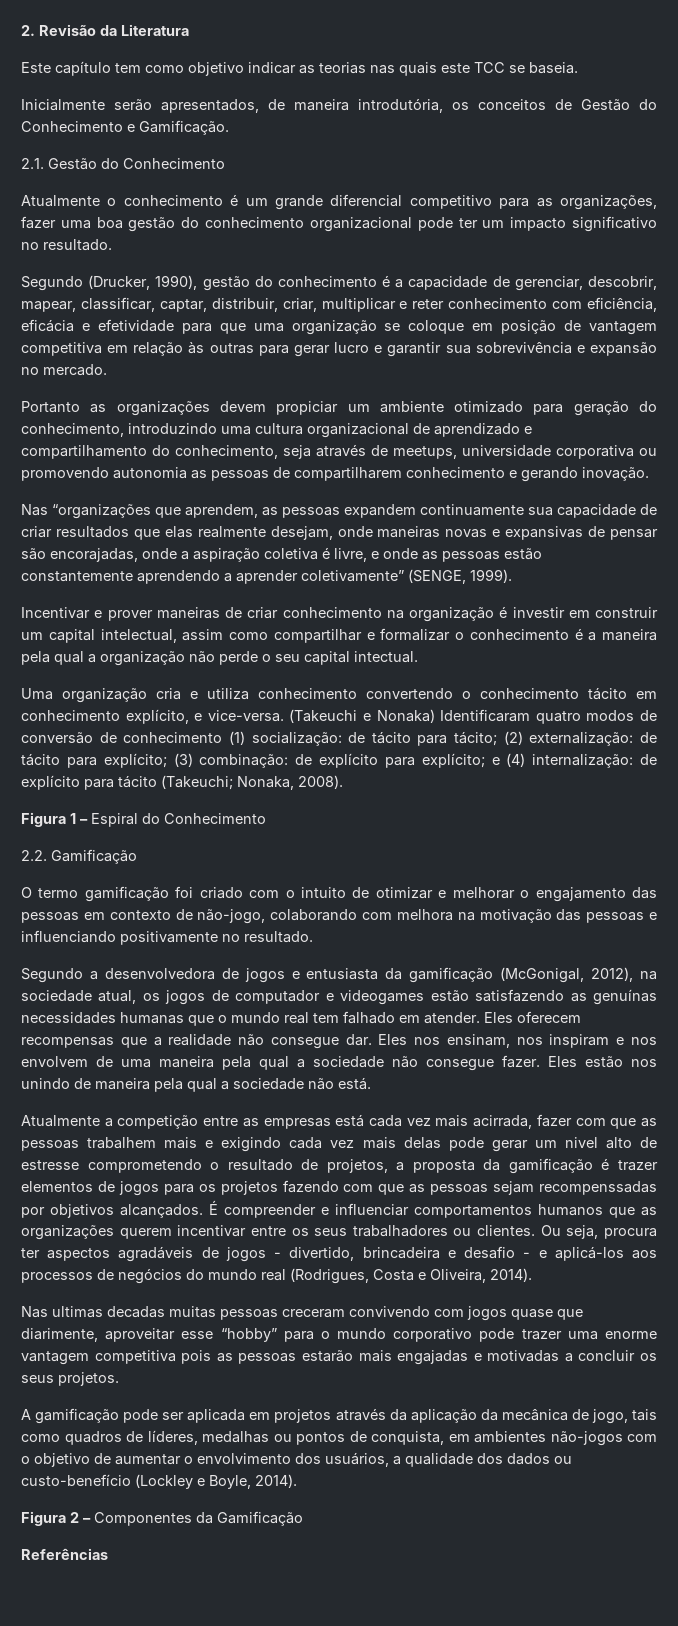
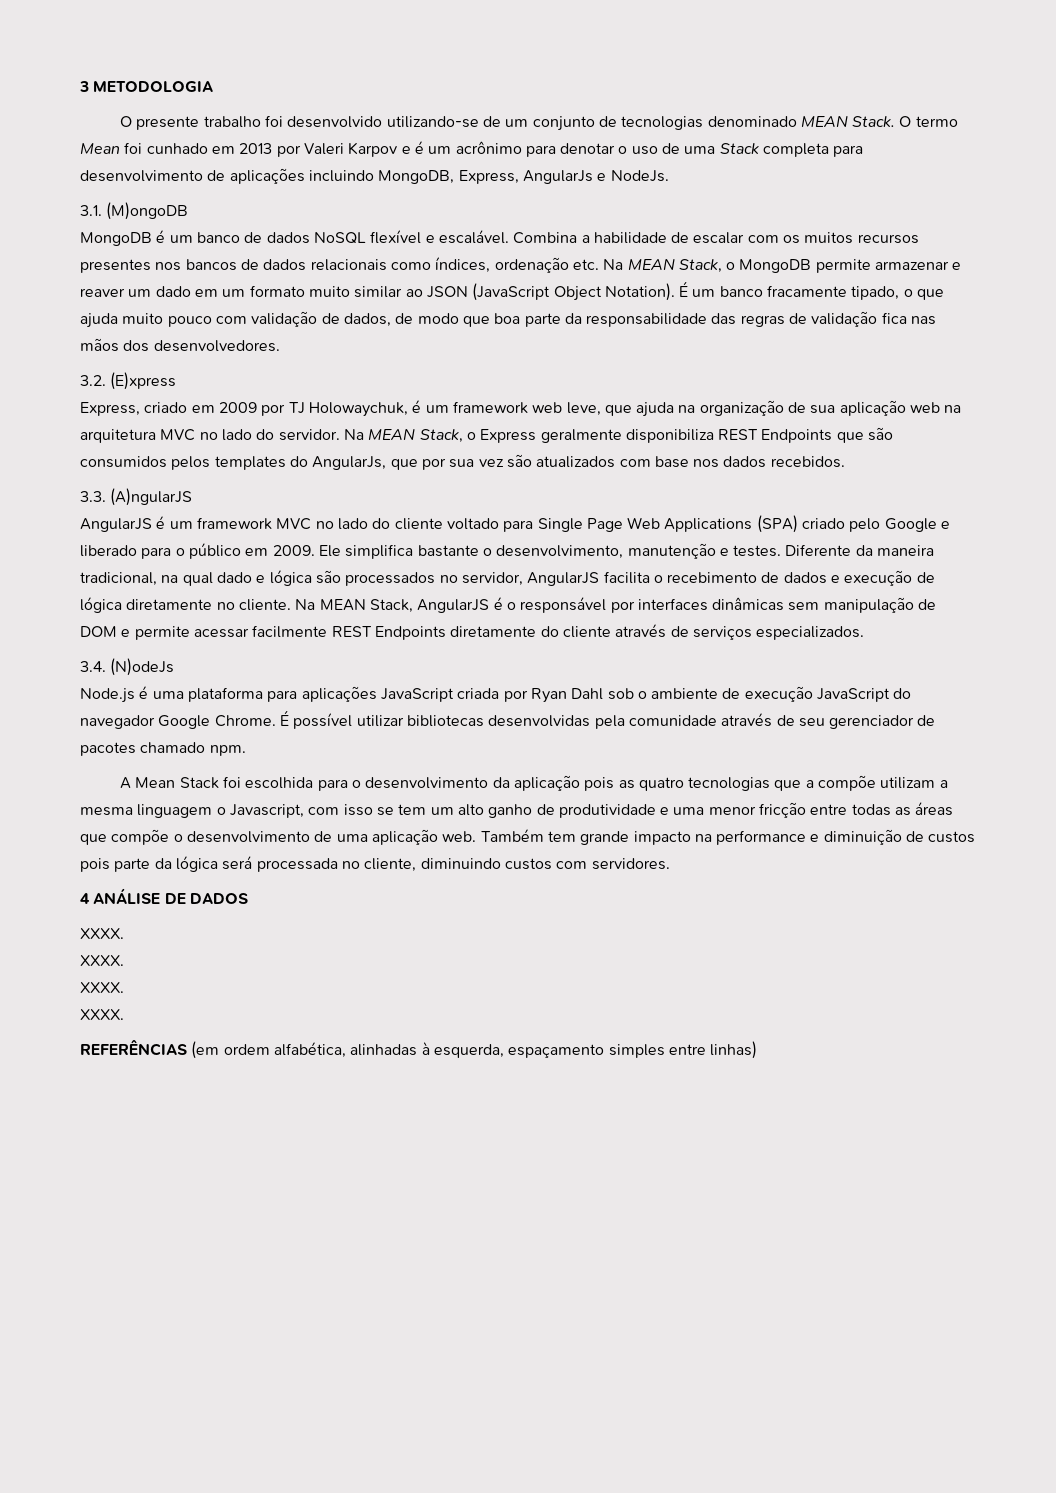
[21,24,189,36] [21,61,578,76] [21,98,657,113] [21,120,229,135] [21,158,225,170] [21,194,657,210] [21,216,657,232] [21,239,112,251] [21,275,657,291] [21,297,657,312] [21,319,657,335] [21,341,657,357] [21,364,107,376] [21,401,657,416] [21,423,532,438] [21,444,657,459] [21,467,649,482] [21,504,657,519] [21,526,658,540] [21,547,542,562] [21,569,512,584] [21,606,658,622] [21,628,657,643] [21,651,418,666] [21,687,657,703] [21,709,658,724] [21,731,657,746] [21,753,657,768] [21,775,343,790] [21,812,266,827] [21,849,137,864] [21,886,658,902] [21,909,658,924] [21,930,313,945] [21,967,657,983] [21,989,657,1005] [21,1011,581,1026] [21,1034,657,1049] [21,1055,657,1071] [21,1077,371,1092] [21,1114,657,1129] [21,1137,657,1152] [21,1158,658,1174] [21,1180,658,1196] [21,1200,657,1218] [21,1225,657,1240] [21,1246,658,1262] [21,1268,532,1284] [21,1306,583,1321] [21,1328,657,1342] [21,1350,658,1365] [21,1372,119,1386] [21,1408,657,1424] [21,1430,657,1446] [21,1452,572,1467] [21,1474,297,1489] [21,1511,303,1526] [21,1548,108,1560] 2. Revisão da Literatura // Este capítulo tem como objetivo indicar as teorias nas quais este TCC se baseia. // Inicialmente serão apresentados, de maneira introdutória, os conceitos de Gestão do Conhecimento e Gamificação. // 2.1. Gestão do Conhecimento // Atualmente o conhecimento é um grande diferencial competitivo para as organizações, fazer uma boa gestão do conhecimento organizacional pode ter um impacto significativo no resultado. // Segundo (Drucker, 1990), gestão do conhecimento é a capacidade de gerenciar, descobrir, mapear, classificar, captar, distribuir, criar, multiplicar e reter conhecimento com eficiência, eficácia e efetividade para que uma organização se coloque em posição de vantagem competitiva em relação às outras para gerar lucro e garantir sua sobrevivência e expansão no mercado. // Portanto as organizações devem propiciar um ambiente otimizado para geração do conhecimento, introduzindo uma cultura organizacional de aprendizado e compartilhamento do conhecimento, seja através de meetups, universidade corporativa ou promovendo autonomia as pessoas de compartilharem conhecimento e gerando inovação. // Nas “organizações que aprendem, as pessoas expandem continuamente sua capacidade de criar resultados que elas realmente desejam, onde maneiras novas e expansivas de pensar são encorajadas, onde a aspiração coletiva é livre, e onde as pessoas estão constantemente aprendendo a aprender coletivamente” (SENGE, 1999). // Incentivar e prover maneiras de criar conhecimento na organização é investir em construir um capital intelectual, assim como compartilhar e formalizar o conhecimento é a maneira pela qual a organização não perde o seu capital intectual. // Uma organização cria e utiliza conhecimento convertendo o conhecimento tácito em conhecimento explícito, e vice-versa. (Takeuchi e Nonaka) Identificaram quatro modos de conversão de conhecimento (1) socialização: de tácito para tácito; (2) externalização: de tácito para explícito; (3) combinação: de explícito para explícito; e (4) internalização: de explícito para tácito (Takeuchi; Nonaka, 2008). // Figura 1 – Espiral do Conhecimento // 2.2. Gamificação // O termo gamificação foi criado com o intuito de otimizar e melhorar o engajamento das pessoas em contexto de não-jogo, colaborando com melhora na motivação das pessoas e influenciando positivamente no resultado. // Segundo a desenvolvedora de jogos e entusiasta da gamificação (McGonigal, 2012), na sociedade atual, os jogos de computador e videogames estão satisfazendo as genuínas necessidades humanas que o mundo real tem falhado em atender. Eles oferecem recompensas que a realidade não consegue dar. Eles nos ensinam, nos inspiram e nos envolvem de uma maneira pela qual a sociedade não consegue fazer. Eles estão nos unindo de maneira pela qual a sociedade não está. // Atualmente a competição entre as empresas está cada vez mais acirrada, fazer com que as pessoas trabalhem mais e exigindo cada vez mais delas pode gerar um nivel alto de estresse comprometendo o resultado de projetos, a proposta da gamificação é trazer elementos de jogos para os projetos fazendo com que as pessoas sejam recompenssadas por objetivos alcançados. É compreender e influenciar comportamentos humanos que as organizações querem incentivar entre os seus trabalhadores ou clientes. Ou seja, procura ter aspectos agradáveis de jogos - divertido, brincadeira e desafio - e aplicá-los aos processos de negócios do mundo real (Rodrigues, Costa e Oliveira, 2014). // Nas ultimas decadas muitas pessoas creceram convivendo com jogos quase que diarimente, aproveitar esse “hobby” para o mundo corporativo pode trazer uma enorme vantagem competitiva pois as pessoas estarão mais engajadas e motivadas a concluir os seus projetos. // A gamificação pode ser aplicada em projetos através da aplicação da mecânica de jogo, tais como quadros de líderes, medalhas ou pontos de conquista, em ambientes não-jogos com o objetivo de aumentar o envolvimento dos usuários, a qualidade dos dados ou custo-benefício (Lockley e Boyle, 2014). // Figura 2 – Componentes da Gamificação // Referências -> [79,81,214,92] [120,115,958,131] [80,141,864,157] [80,168,669,184] [80,202,189,220] [80,230,919,246] [80,257,962,273] [80,281,945,301] [80,311,937,328] [80,338,280,352] [80,372,177,390] [80,400,962,417] [80,427,894,443] [80,454,845,470] [80,488,193,506] [80,515,951,533] [80,543,935,559] [80,570,935,586] [80,597,937,613] [80,624,865,640] [80,658,175,676] [80,686,912,703] [80,710,936,729] [80,742,246,756] [120,775,948,791] [80,802,954,818] [80,829,976,845] [80,856,670,872] [80,888,248,904] [80,928,124,939] [80,955,124,966] [80,982,124,993] [80,1009,124,1020] [80,1040,758,1059] 3 METODOLOGIA // O presente trabalho foi desenvolvido utilizando-se de um conjunto de tecnologias denominado MEAN Stack. O termo Mean foi cunhado em 2013 por Valeri Karpov e é um acrônimo para denotar o uso de uma Stack completa para desenvolvimento de aplicações incluindo MongoDB, Express, AngularJs e NodeJs. // 3.1. (M)ongoDB // MongoDB é um banco de dados NoSQL flexível e escalável. Combina a habilidade de escalar com os muitos recursos presentes nos bancos de dados relacionais como índices, ordenação etc. Na MEAN Stack, o MongoDB permite armazenar e reaver um dado em um formato muito similar ao JSON (JavaScript Object Notation). É um banco fracamente tipado, o que ajuda muito pouco com validação de dados, de modo que boa parte da responsabilidade das regras de validação fica nas mãos dos desenvolvedores. // 3.2. (E)xpress // Express, criado em 2009 por TJ Holowaychuk, é um framework web leve, que ajuda na organização de sua aplicação web na arquitetura MVC no lado do servidor. Na MEAN Stack, o Express geralmente disponibiliza REST Endpoints que são consumidos pelos templates do AngularJs, que por sua vez são atualizados com base nos dados recebidos. // 3.3. (A)ngularJS // AngularJS é um framework MVC no lado do cliente voltado para Single Page Web Applications (SPA) criado pelo Google e liberado para o público em 2009. Ele simplifica bastante o desenvolvimento, manutenção e testes. Diferente da maneira tradicional, na qual dado e lógica são processados no servidor, AngularJS facilita o recebimento de dados e execução de lógica diretamente no cliente. Na MEAN Stack, AngularJS é o responsável por interfaces dinâmicas sem manipulação de DOM e permite acessar facilmente REST Endpoints diretamente do cliente através de serviços especializados. // 3.4. (N)odeJs // Node.js é uma plataforma para aplicações JavaScript criada por Ryan Dahl sob o ambiente de execução JavaScript do navegador Google Chrome. É possível utilizar bibliotecas desenvolvidas pela comunidade através de seu gerenciador de pacotes chamado npm. // A Mean Stack foi escolhida para o desenvolvimento da aplicação pois as quatro tecnologias que a compõe utilizam a mesma linguagem o Javascript, com isso se tem um alto ganho de produtividade e uma menor fricção entre todas as áreas que compõe o desenvolvimento de uma aplicação web. Também tem grande impacto na performance e diminuição de custos pois parte da lógica será processada no cliente, diminuindo custos com servidores. // 4 ANÁLISE DE DADOS // XXXX. // XXXX. // XXXX. // XXXX. // REFERÊNCIAS (em ordem alfabética, alinhadas à esquerda, espaçamento simples entre linhas)

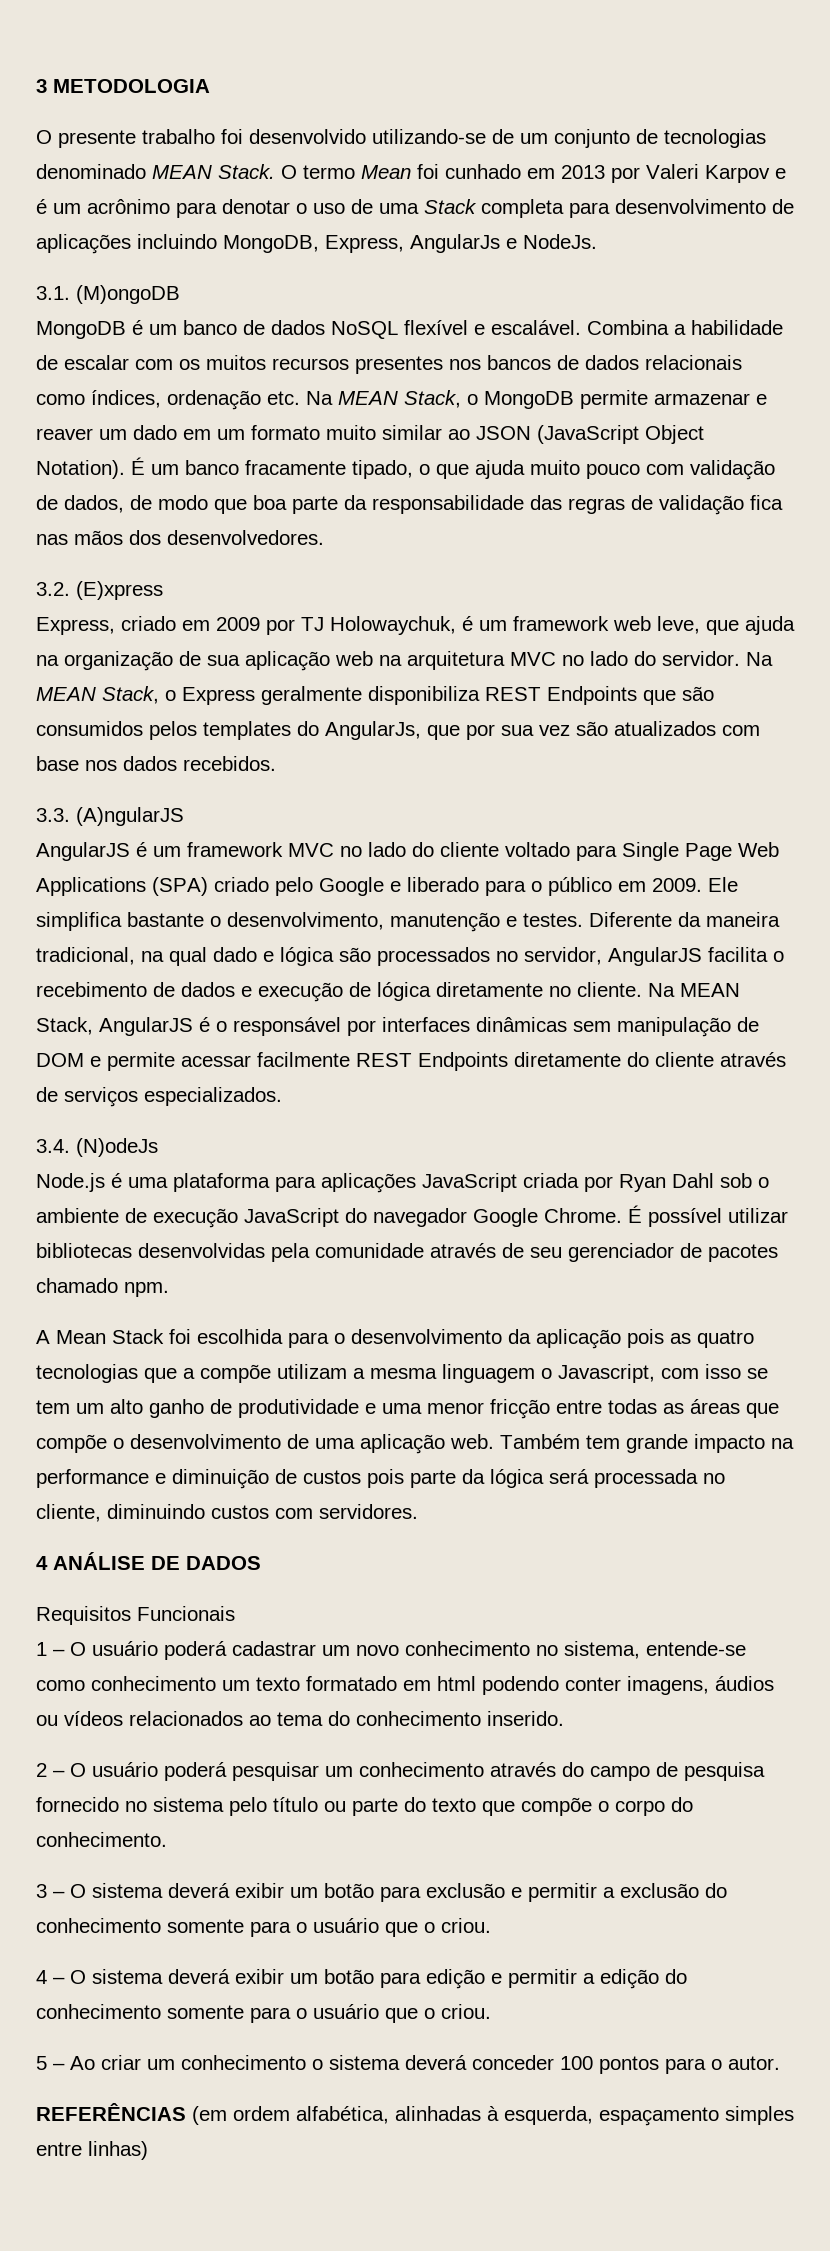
[80,928,124,939] [80,955,124,966] [80,982,124,993] [80,1009,124,1020] XXXX. // XXXX. // XXXX. // XXXX. -> [36,1606,235,1625] [36,1641,746,1660] [36,1676,774,1695] [36,1711,564,1726] [36,1762,765,1781] [36,1797,693,1816] [36,1832,167,1847] [36,1883,727,1902] [36,1918,491,1937] [36,1969,687,1989] [36,2004,491,2023] [36,2055,780,2074] Requisitos Funcionais // 1 – O usuário poderá cadastrar um novo conhecimento no sistema, entende-se como conhecimento um texto formatado em html podendo conter imagens, áudios ou vídeos relacionados ao tema do conhecimento inserido. // 2 – O usuário poderá pesquisar um conhecimento através do campo de pesquisa fornecido no sistema pelo título ou parte do texto que compõe o corpo do conhecimento. // 3 – O sistema deverá exibir um botão para exclusão e permitir a exclusão do conhecimento somente para o usuário que o criou. // 4 – O sistema deverá exibir um botão para edição e permitir a edição do conhecimento somente para o usuário que o criou. // 5 – Ao criar um conhecimento o sistema deverá conceder 100 pontos para o autor.

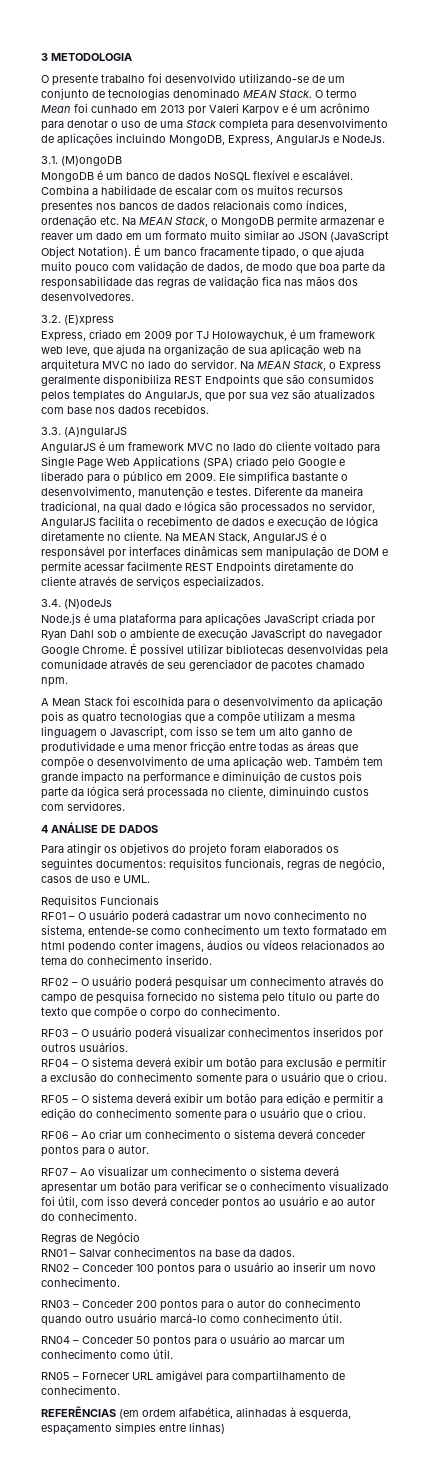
(261, 1563) none -> [41,843,339,856] [41,858,385,871] [41,875,150,883] // Para atingir os objetivos do projeto foram elaborados os seguintes documentos: requisitos funcionais, regras de negócio, casos de uso e UML.
[36,1642,47,1656] 1 -> [41,912,66,920] RF01
[36,1763,47,1777] 2 -> [41,978,69,986] RF02
[36,1884,47,1898] 3 -> [41,1027,383,1040] [41,1042,128,1052] [41,1059,69,1067] RF03 – O usuário poderá visualizar conhecimentos inseridos por outros usuários. // RF04
[36,1970,47,1984] 4 -> [41,1095,69,1103] RF05
[36,2056,47,2070] 5 -> [41,1131,69,1139] RF06
[560,2056,780,2074] 100 pontos para o autor. -> [41,1145,149,1157] [41,1166,339,1176] [41,1181,389,1194] [41,1196,375,1209] [41,1211,137,1221] [41,1232,140,1244] [41,1247,295,1257] [41,1262,376,1275] [41,1277,120,1287] [41,1298,361,1311] [41,1313,342,1326] [41,1334,345,1347] [41,1349,173,1359] [41,1370,345,1383] [41,1385,120,1395] pontos para o autor. // RF07 – Ao visualizar um conhecimento o sistema deverá apresentar um botão para verificar se o conhecimento visualizado foi útil, com isso deverá conceder pontos ao usuário e ao autor do conhecimento. // Regras de Negócio // RN01 – Salvar conhecimentos na base da dados. // RN02 – Conceder 100 pontos para o usuário ao inserir um novo conhecimento. // RN03 – Conceder 200 pontos para o autor do conhecimento quando outro usuário marcá-lo como conhecimento útil. // RN04 – Conceder 50 pontos para o usuário ao marcar um conhecimento como útil. // RN05 – Fornecer URL amigável para compartilhamento de conhecimento.

